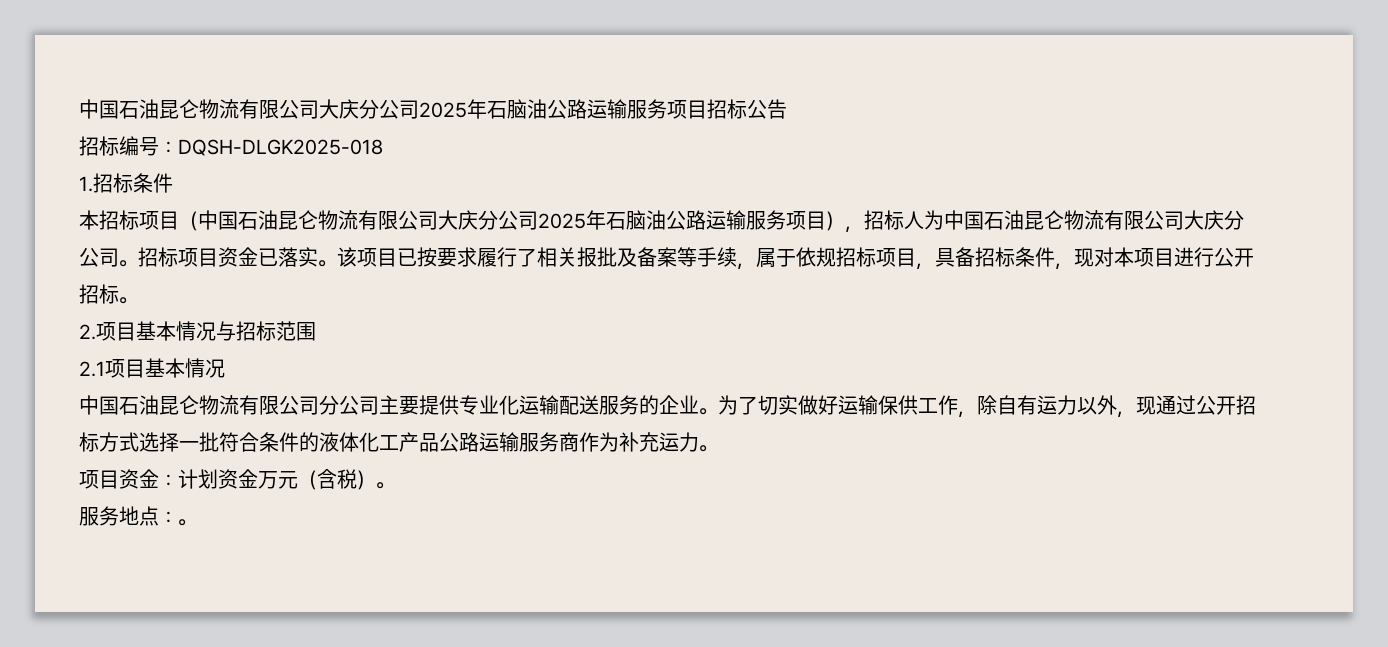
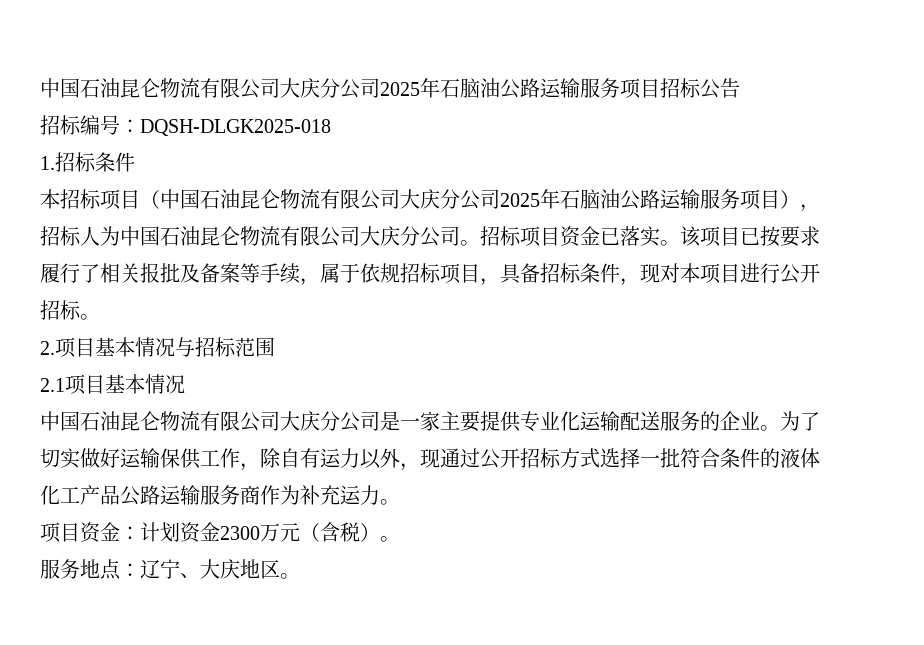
[319,395,379,415] 分公司 -> [280,411,440,432] 大庆分公司是一家
(258, 478) none -> [220,526,260,540] 2300
(178, 517) none -> [140,559,280,579] 辽宁、大庆地区

